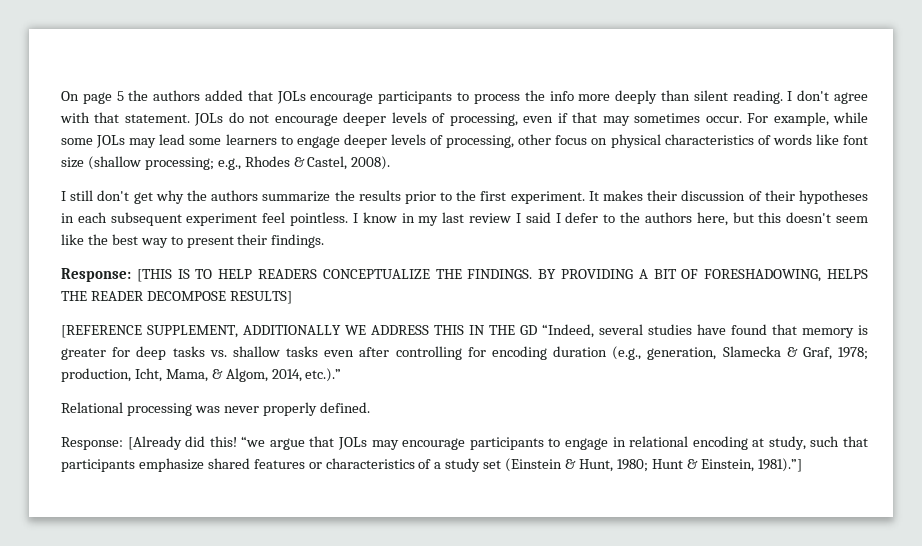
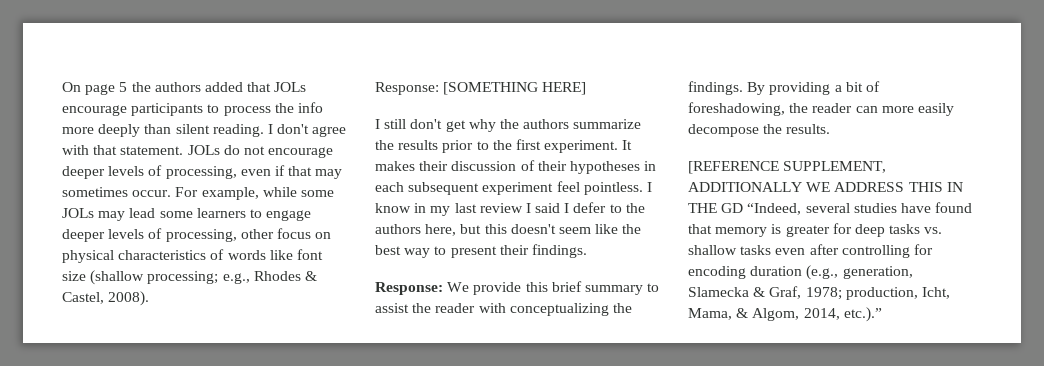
(391, 163) none -> [375,82,587,95] // Response: [SOMETHING HERE]
[136,269,868,282] [61,291,292,304] [THIS IS TO HELP READERS CONCEPTUALIZE THE FINDINGS. BY PROVIDING A BIT OF FORESHADOWING, HELPS THE READER DECOMPOSE RESULTS] -> [447,281,660,295] [375,303,632,316] [688,81,880,95] [688,102,954,116] [688,124,831,137] We provide this brief summary to assist the reader with conceptualizing the findings. By providing a bit of foreshadowing, the reader can more easily decompose the results.
[61,402,370,416] [61,436,868,450] [61,458,802,472] // Relational processing was never properly defined. // Response: [Already did this! “we argue that JOLs may encourage participants to engage in relational encoding at study, such that participants emphasize shared features or characteristics of a study set (Einstein & Hunt, 1980; Hunt & Einstein, 1981).”] -> (882, 314) none

